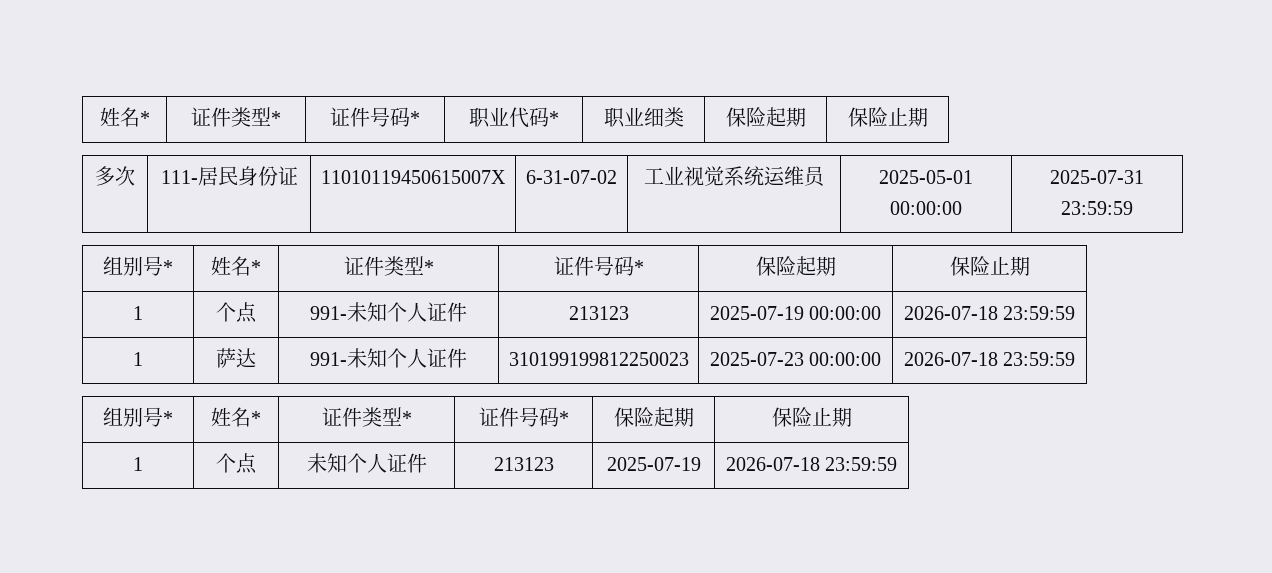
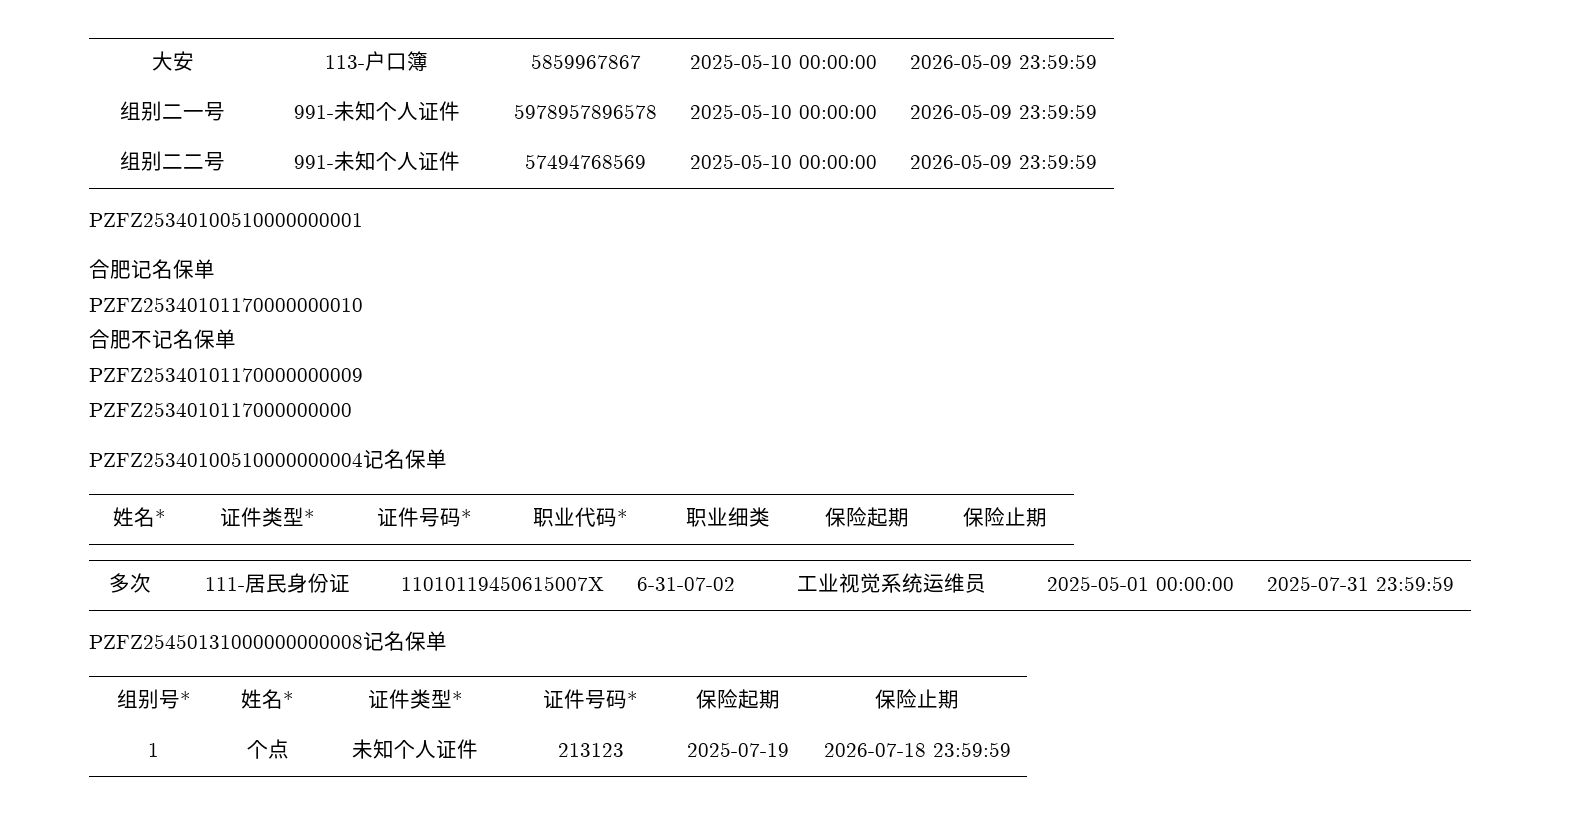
(99, 117) none -> [151,51,194,71] [325,51,428,71] [530,54,641,69] [690,54,877,69] [910,54,1097,69] [120,101,225,121] [293,101,460,121] [514,104,657,119] [690,104,877,119] [910,104,1097,119] [120,151,225,171] [293,151,460,171] [525,154,646,169] [690,154,877,169] [910,154,1097,169] [89,212,363,227] [89,259,215,279] [89,297,363,312] [89,329,236,349] [89,367,363,382] [89,402,352,417] [89,449,447,469] 大安 | 113-户口簿 | 5859967867 | 2025-05-10 00:00:00 | 2026-05-09 23:59:59 // 组别二一号 | 991-未知个人证件 | 5978957896578 | 2025-05-10 00:00:00 | 2026-05-09 23:59:59 // 组别二二号 | 991-未知个人证件 | 57494768569 | 2025-05-10 00:00:00 | 2026-05-09 23:59:59 // PZFZ25340100510000000001 // 合肥记名保单 // PZFZ25340101170000000010 // 合肥不记名保单 // PZFZ25340101170000000009 // PZFZ2534010117000000000 // PZFZ25340100510000000004记名保单 //
[103,256,173,276] [211,256,261,276] [343,256,434,276] [553,256,644,276] [755,256,836,276] [949,256,1030,276] [133,306,143,320] [216,302,257,323] [310,302,467,322] [568,306,629,320] [709,306,882,320] [903,306,1076,320] [133,352,143,366] [216,348,256,368] [310,348,467,368] [508,352,689,366] [709,352,882,366] [903,352,1076,366] // 组别号* | 姓名* | 证件类型* | 证件号码* | 保险起期 | 保险止期 // 1 | 个点 | 991-未知个人证件 | 213123 | 2025-07-19 00:00:00 | 2026-07-18 23:59:59 // 1 | 萨达 | 991-未知个人证件 | 310199199812250023 | 2025-07-23 00:00:00 | 2026-07-18 23:59:59 -> [89,631,447,651] // PZFZ25450131000000000008记名保单

